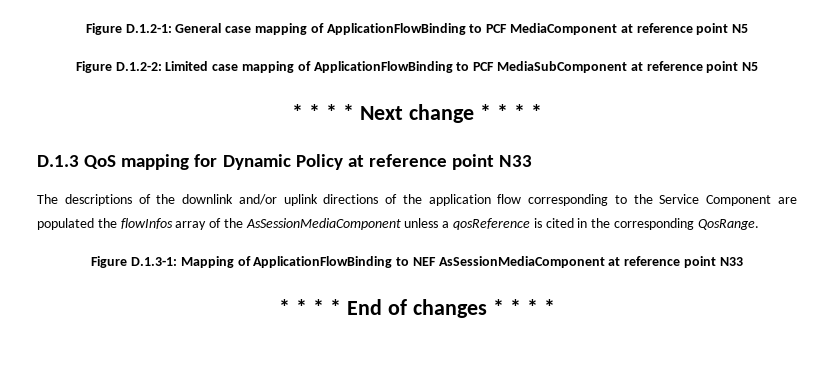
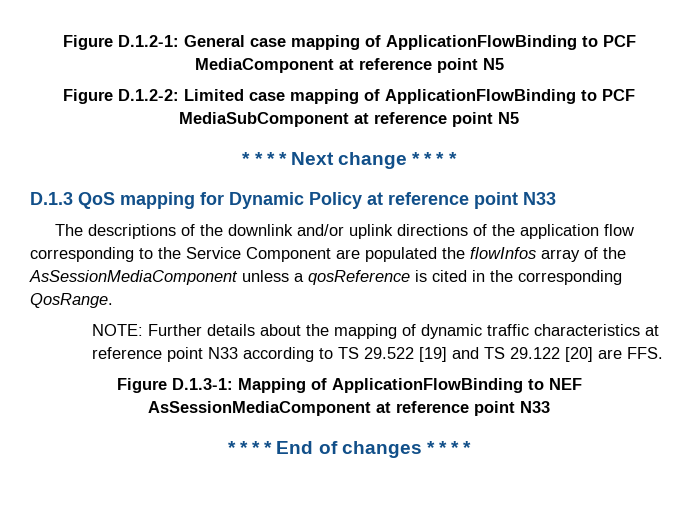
(759, 224) none -> [91,324,659,339] [91,347,663,362] // NOTE: Further details about the mapping of dynamic traffic characteristics at reference point N33 according to TS 29.522 [19] and TS 29.122 [20] are FFS.

